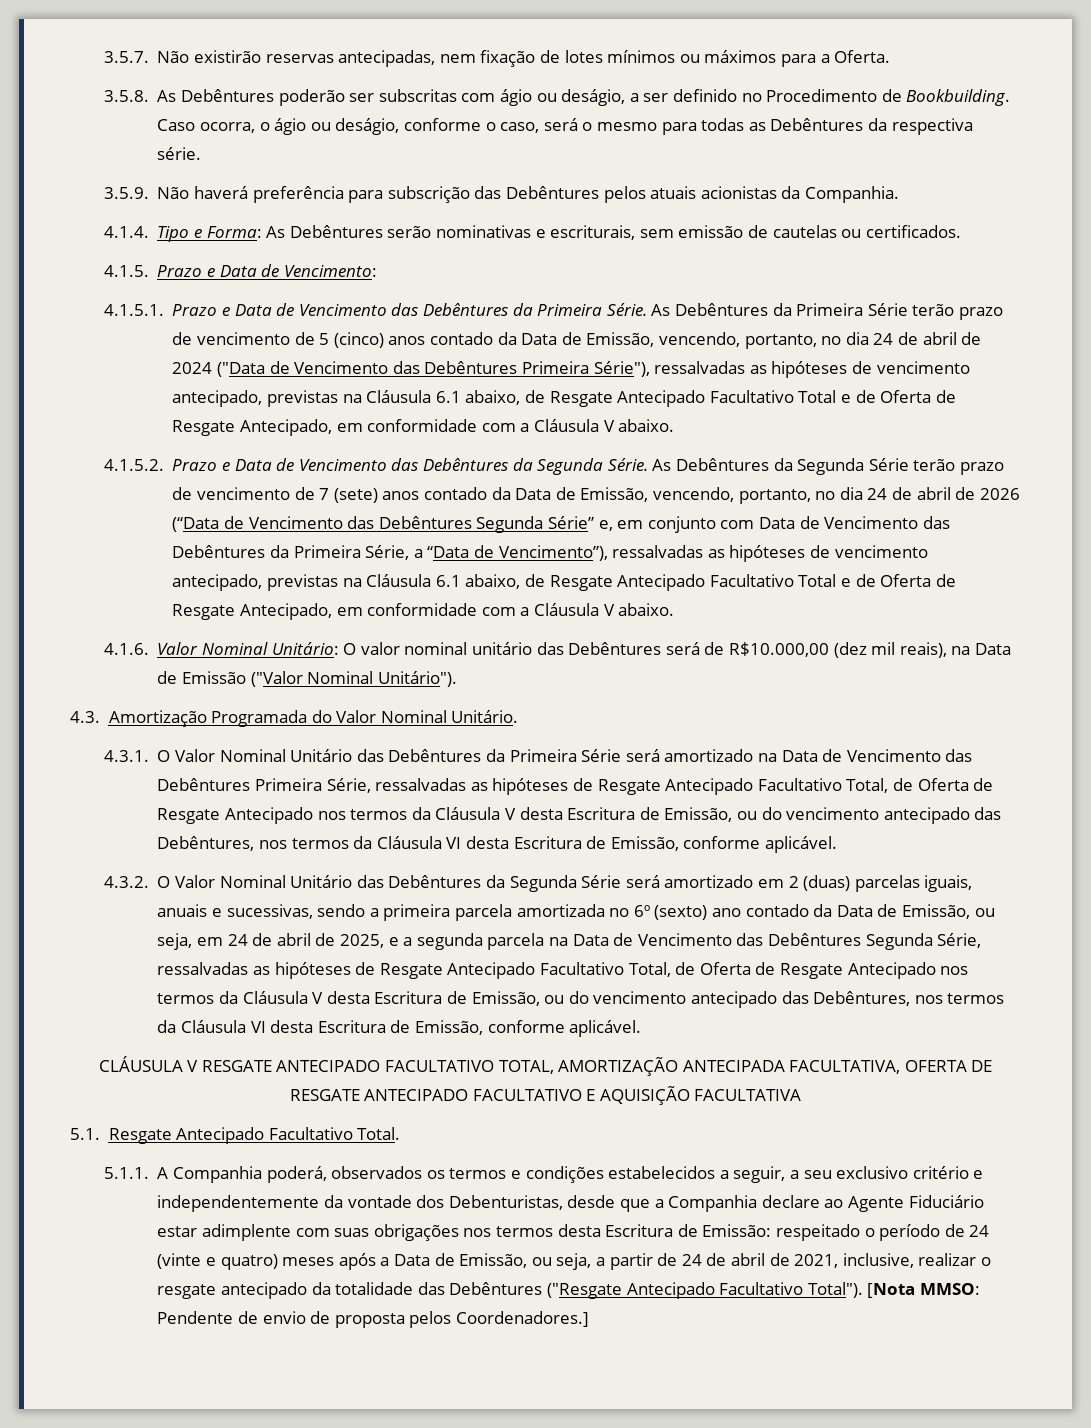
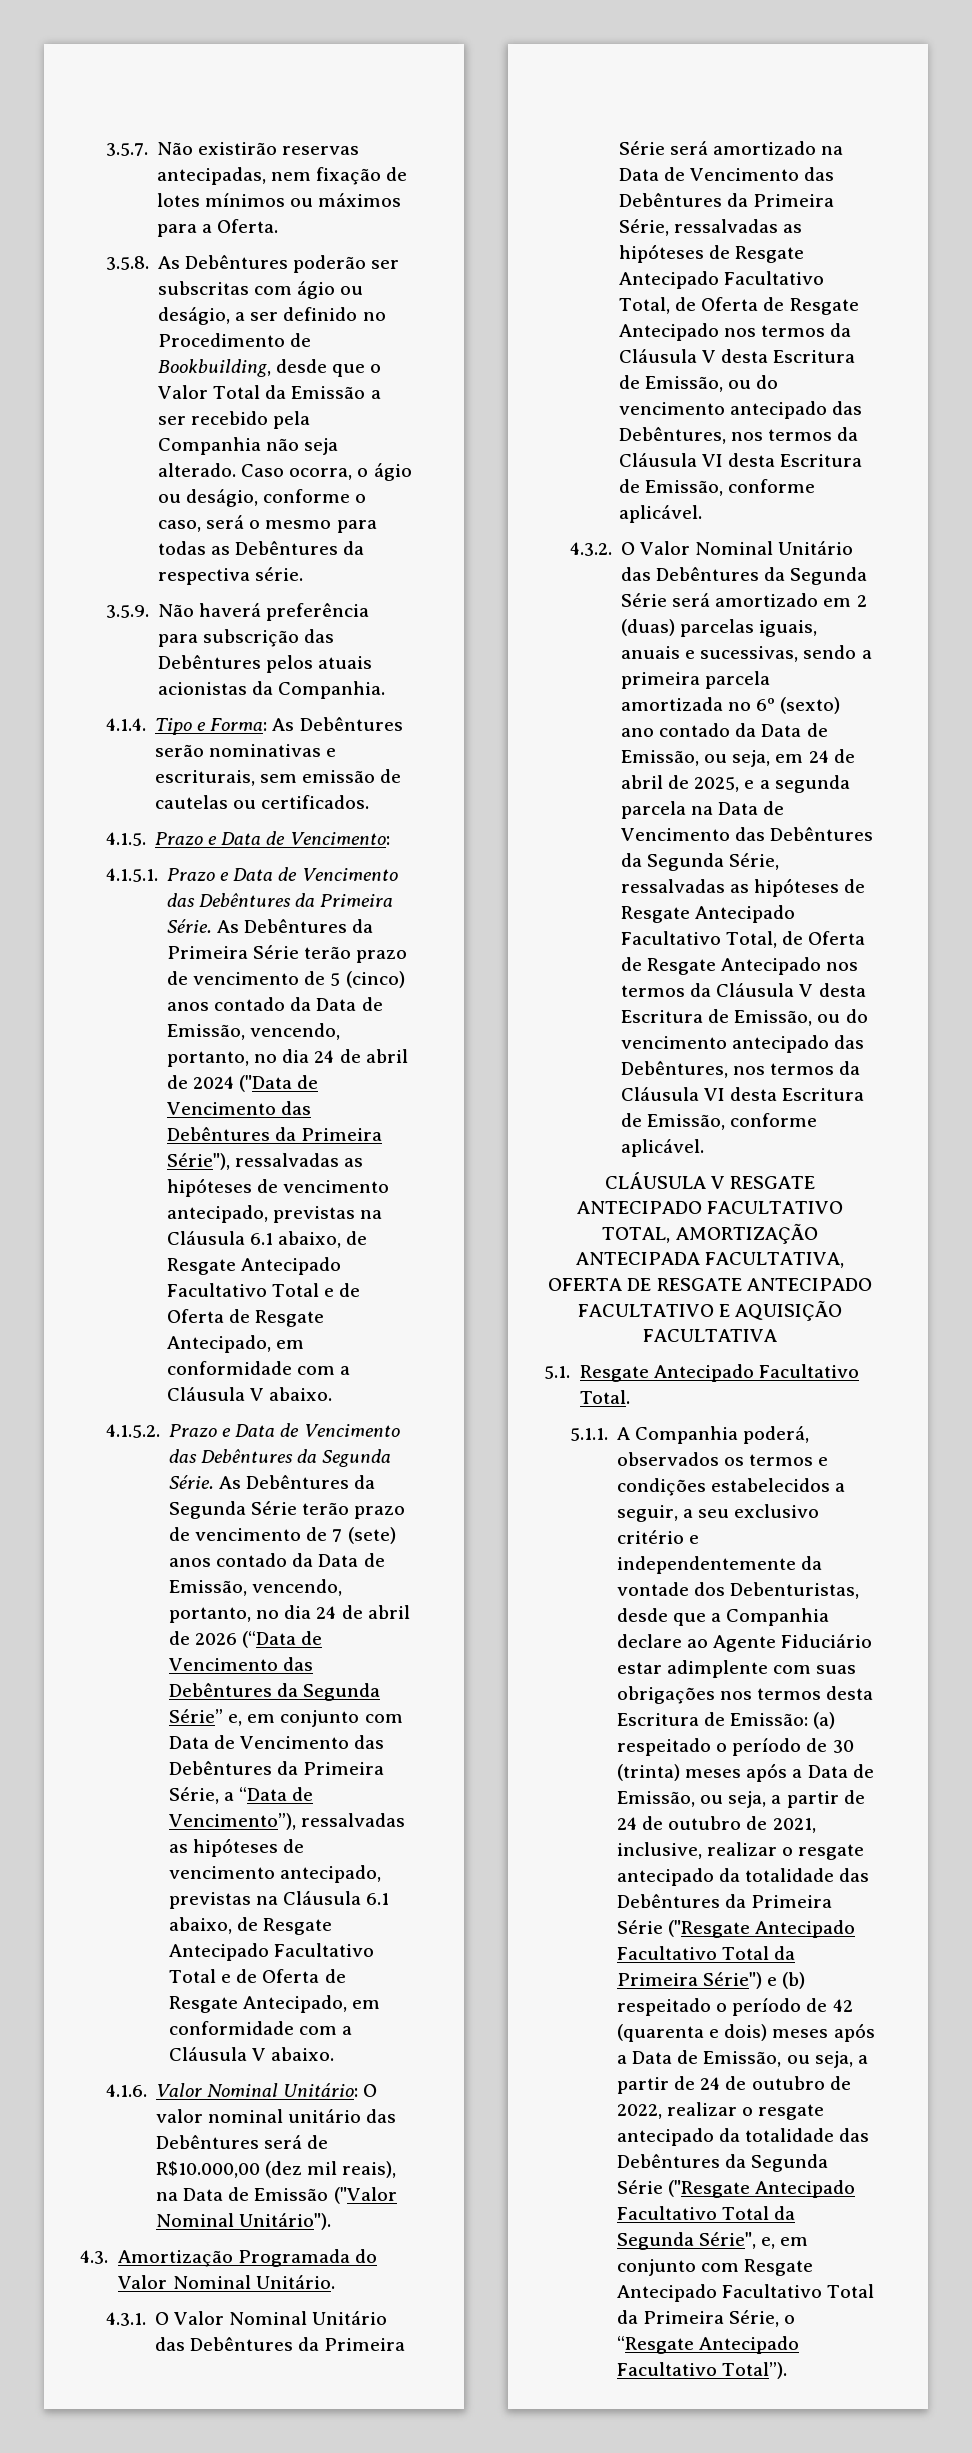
[906,89,1011,106] Bookbuilding. -> [158,359,382,377] [158,385,381,399] [158,411,311,429] [158,437,339,455] [158,463,237,477] Bookbuilding, desde que o Valor Total da Emissão a ser recebido pela Companhia não seja alterado.
(518, 367) none -> [275,1127,297,1141] da
(472, 522) none -> [277,1683,299,1697] da
(251, 784) none -> [727,193,749,207] da
(861, 939) none -> [621,853,643,867] da
[775,1224,990,1241] [157,1253,278,1270] respeitado o período de 24 (vinte e quatro) -> [813,1712,836,1729] [617,1738,854,1756] [617,1764,681,1781] (a) respeitado o período de 30 (trinta)
[730,1253,765,1266] abril -> [668,1816,742,1830] outubro
[547,1282,980,1299] [157,1311,590,1328] ("Resgate Antecipado Facultativo Total"). [Nota MMSO: Pendente de envio de proposta pelos Coordenadores.] -> [725,1894,833,1908] [617,1920,856,1938] [617,1946,796,1960] [617,1972,806,1989] [617,1998,853,2016] [617,2023,875,2042] [617,2050,868,2068] [617,2076,851,2094] [617,2102,825,2120] [617,2128,870,2146] [617,2154,829,2172] [617,2180,856,2198] [617,2206,796,2220] [617,2232,809,2250] [617,2259,814,2276] [617,2284,875,2302] [617,2310,796,2327] [617,2336,800,2354] [617,2362,788,2379] da Primeira Série ("Resgate Antecipado Facultativo Total da Primeira Série") e (b) respeitado o período de 42 (quarenta e dois) meses após a Data de Emissão, ou seja, a partir de 24 de outubro de 2022, realizar o resgate antecipado da totalidade das Debêntures da Segunda Série ("Resgate Antecipado Facultativo Total da Segunda Série", e, em conjunto com Resgate Antecipado Facultativo Total da Primeira Série, o “Resgate Antecipado Facultativo Total”).

